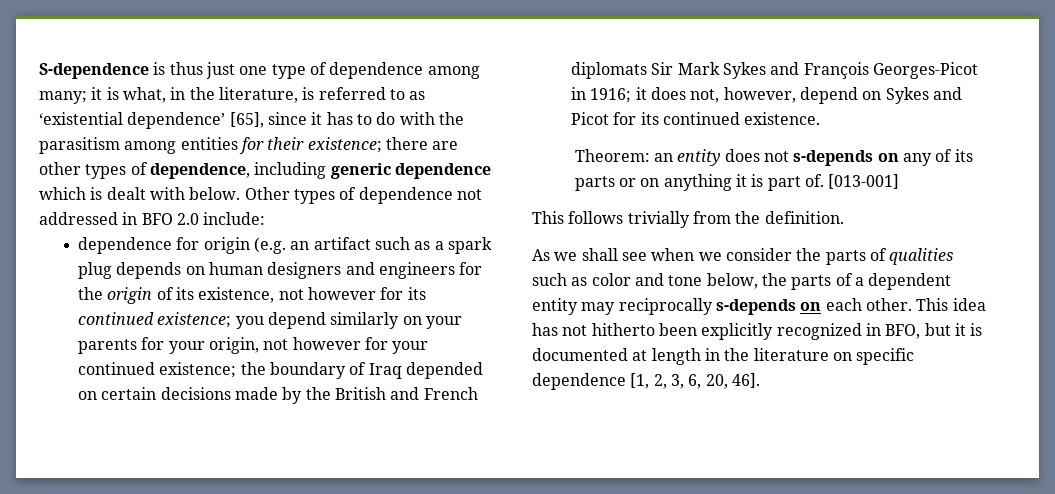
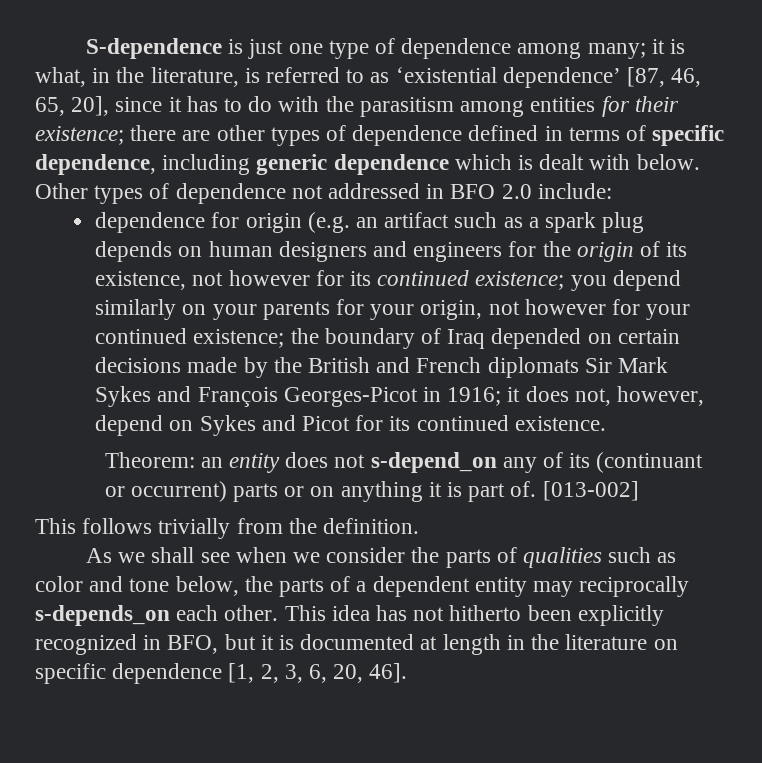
[169,62,203,75] thus -> (244, 46) none
[229,112,264,128] [65], -> [627,67,702,87] [35,96,110,116] [87, 46, 65, 20],
(148, 168) none -> [352,125,725,146] dependence defined in terms of specific
[793,150,899,166] s-depends on -> [370,452,497,473] s-depend_on
(973, 155) none -> [596,452,704,473] [104,481,227,502] (continuant or occurrent)
[828,174,900,189] [013-001] -> [542,481,639,501] [013-002]
[715,299,822,315] s-depends on -> [35,605,170,626] s-depends_on

